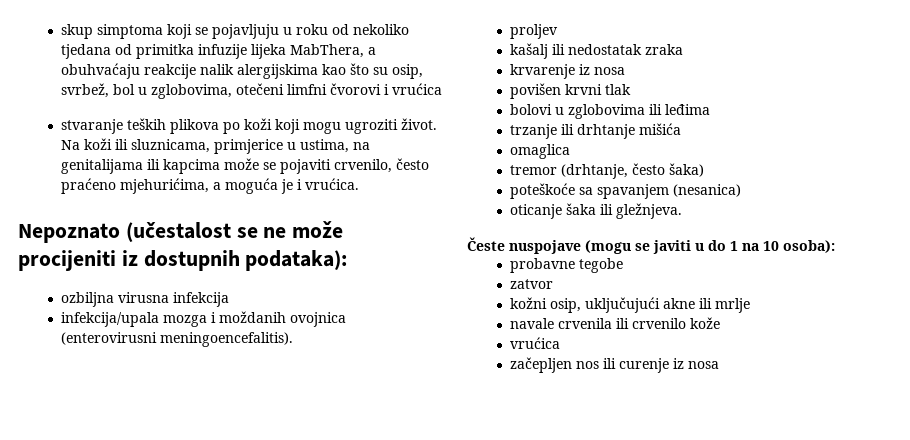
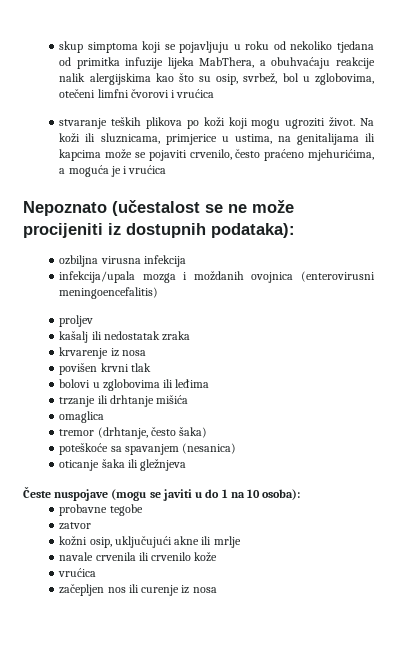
[304,178,359,190] vrućica. -> [128,165,167,174] vrućica
[159,332,293,347] meningoencefalitis). -> [59,287,159,299] meningoencefalitis)
[615,203,682,219] gležnjeva. -> [140,459,187,471] gležnjeva

